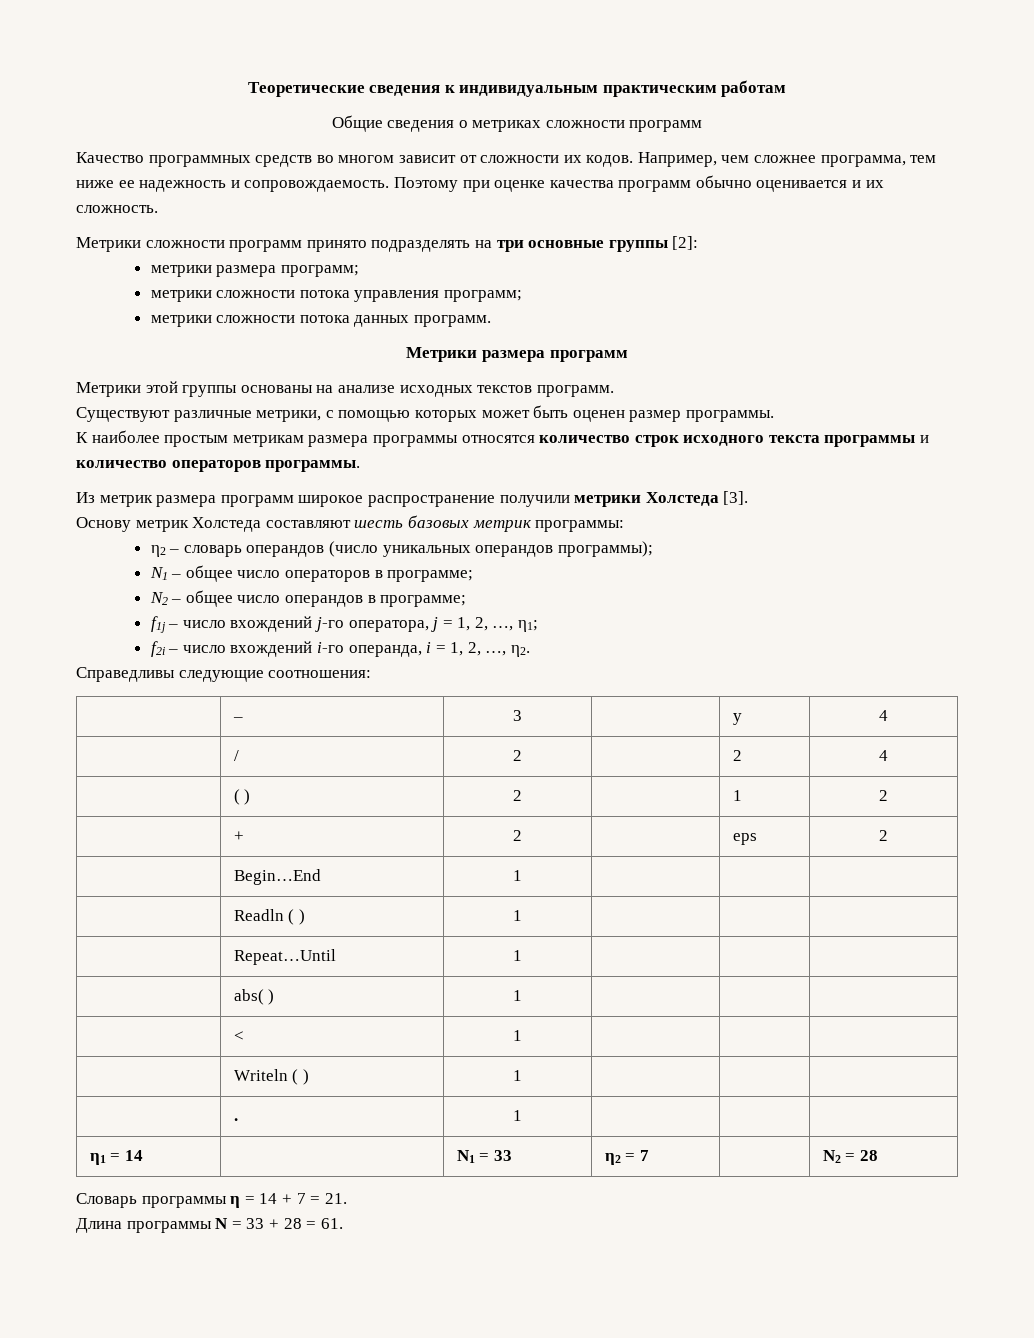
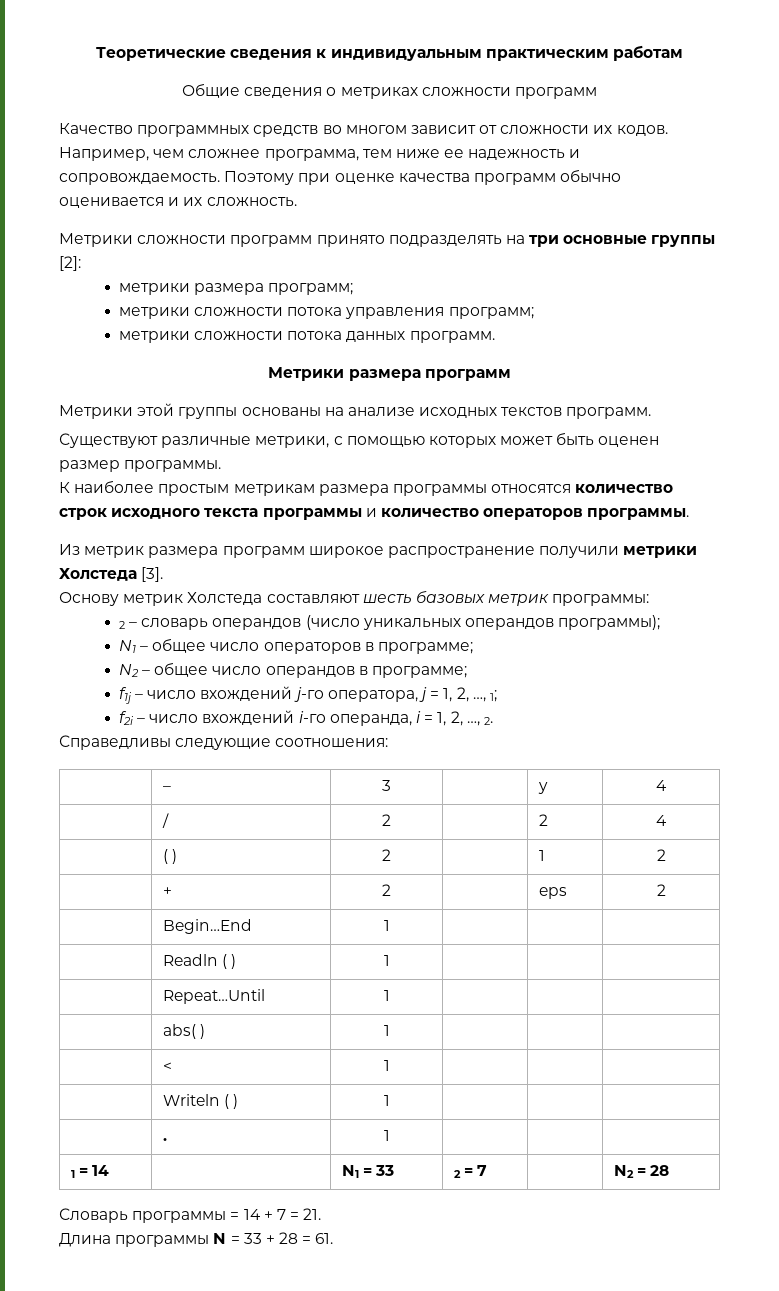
[150,545,166,557] η2 -> [118,621,125,629] 2
[518,620,539,632] η1; -> [489,690,497,702] 1;
[511,645,531,657] η2. -> [483,717,493,725] 2.
[89,1153,106,1165] η1 -> [71,1170,76,1178] 1
[604,1153,621,1165] η2 -> [454,1170,462,1178] 2
[230,1196,241,1208] η -> (227, 1217) none

